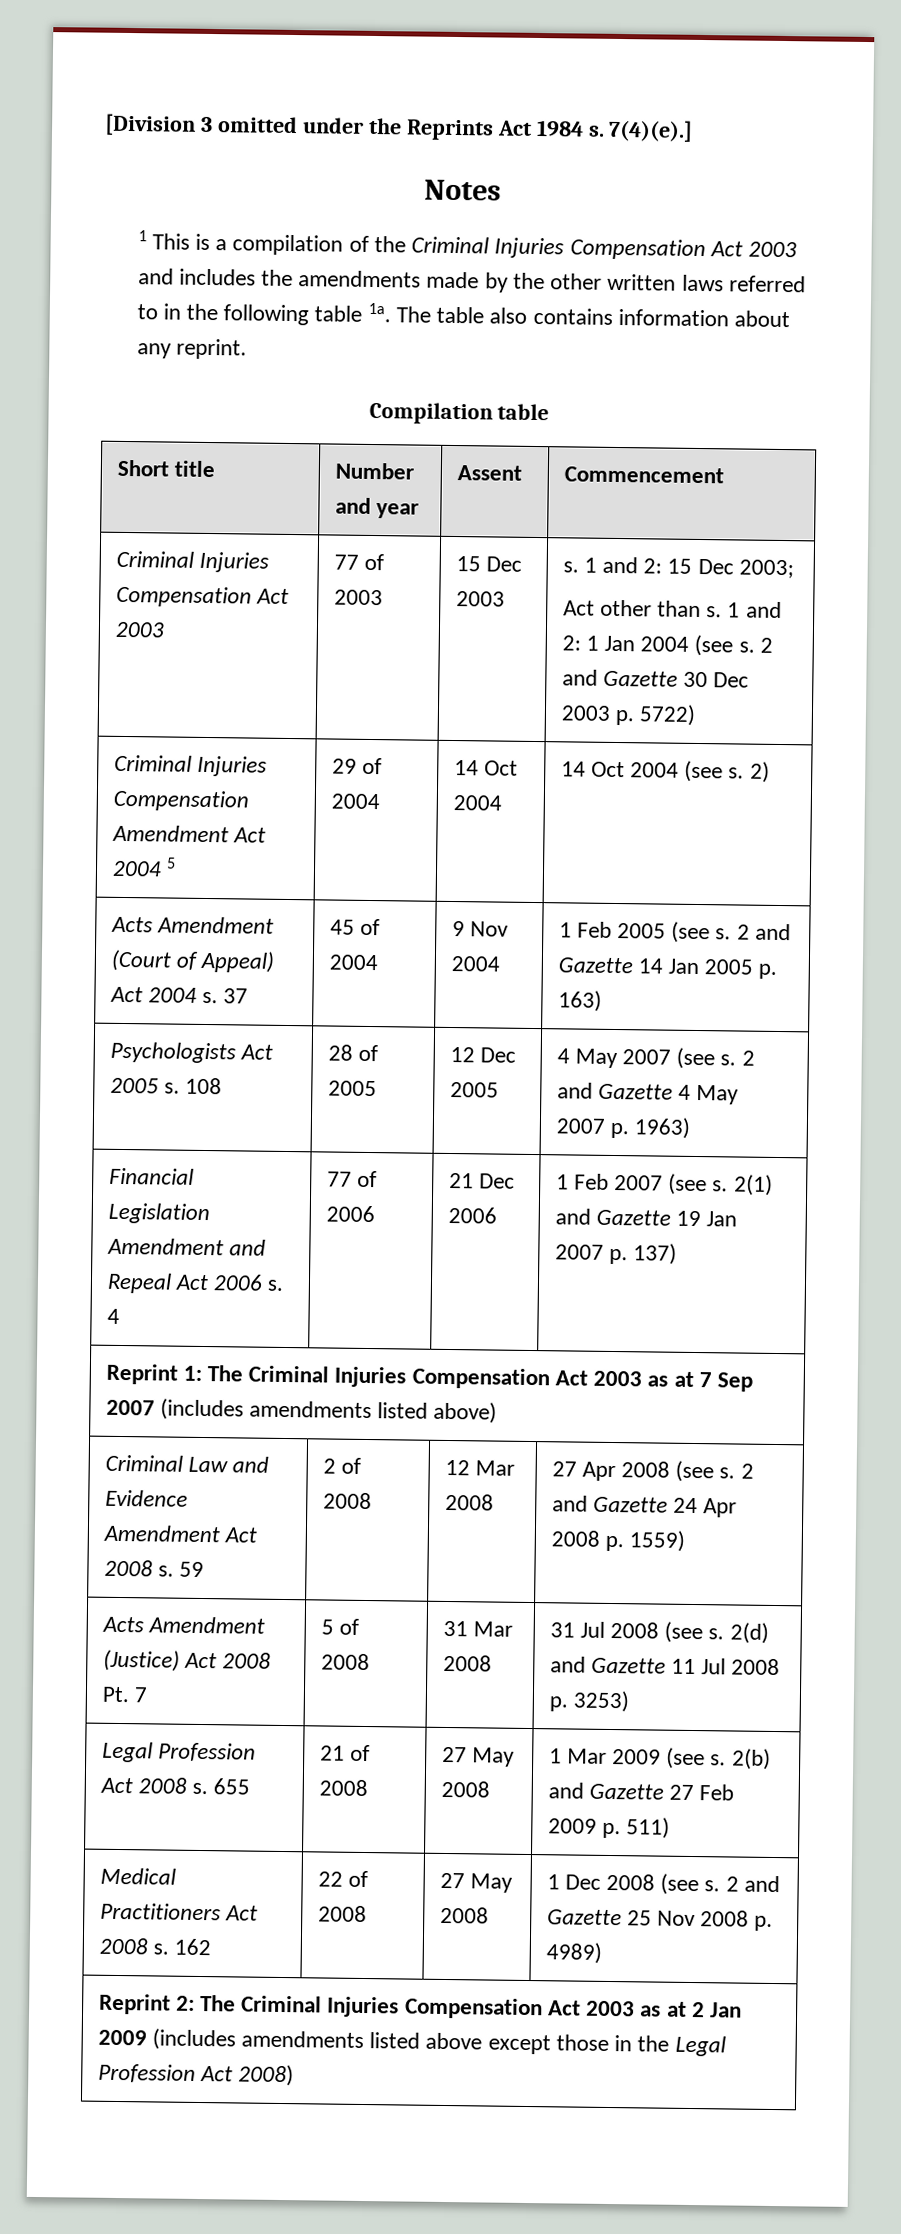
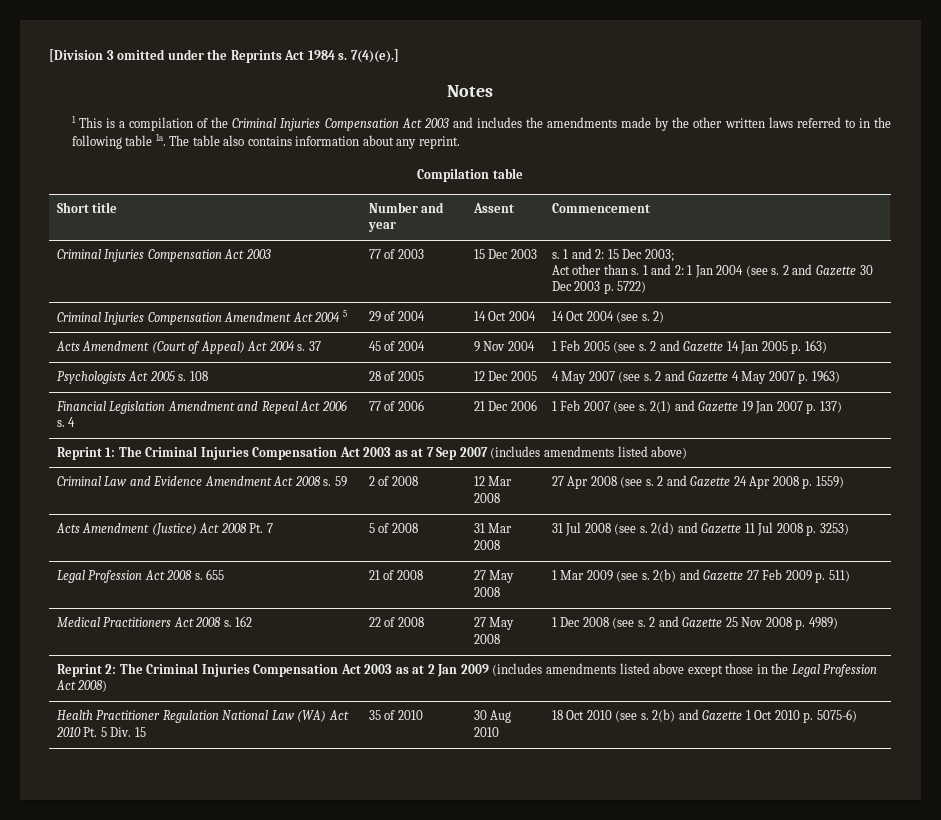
(295, 2075) none -> [56,710,349,723] [55,727,146,737] [368,710,423,720] [473,710,512,723] [473,727,499,737] [551,709,857,723] // Health Practitioner Regulation National Law (WA) Act 2010 Pt. 5 Div. 15 | 35 of 2010 | 30 Aug 2010 | 18 Oct 2010 (see s. 2(b) and Gazette 1 Oct 2010 p. 5075-6)

